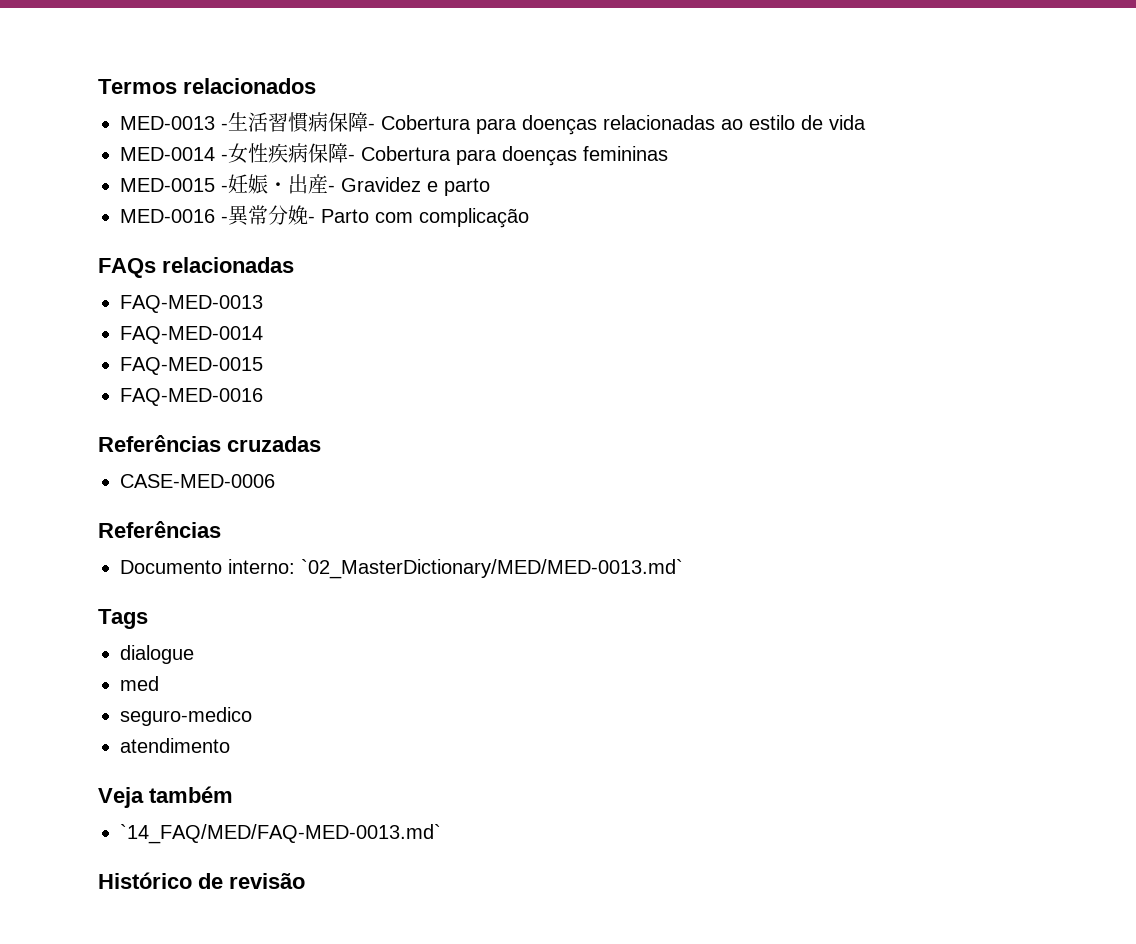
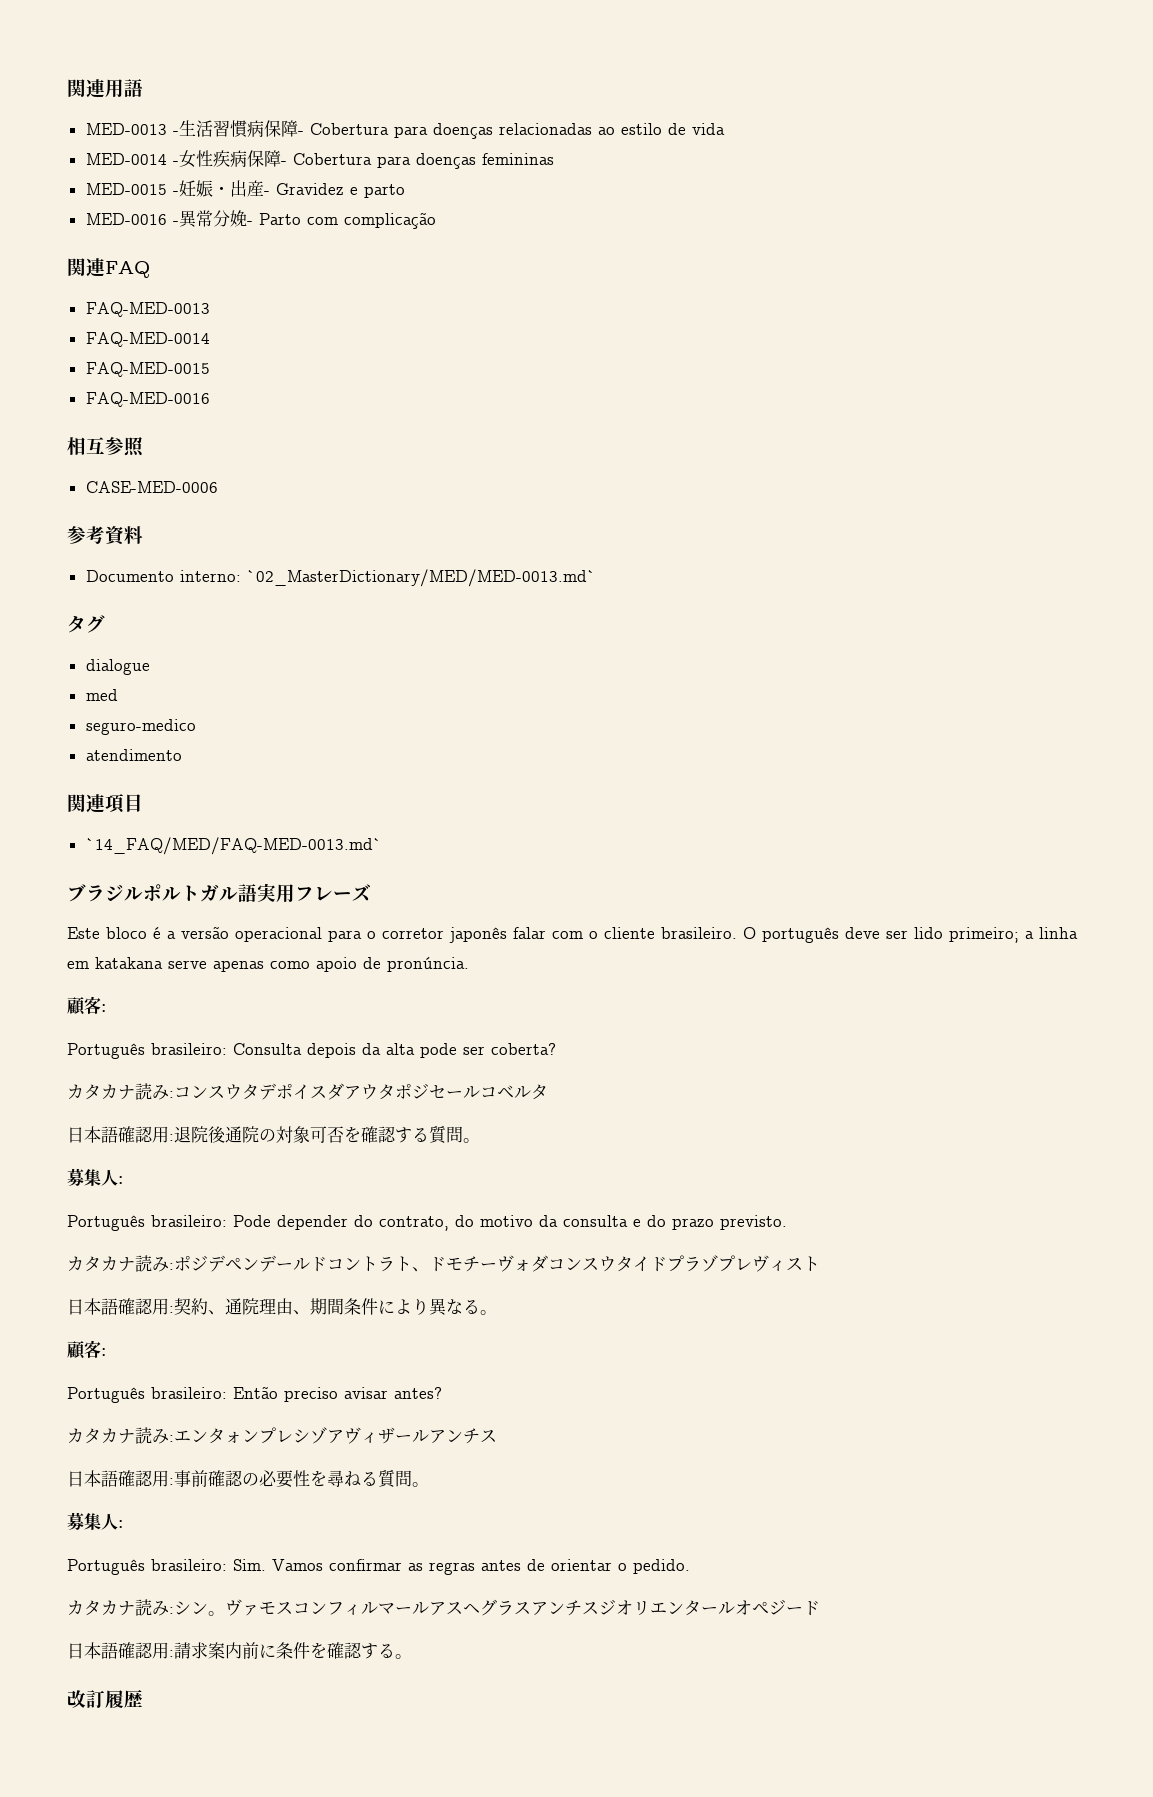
[98,78,316,94] Termos relacionados -> [67,79,143,98] 関連用語
[98,257,294,278] FAQs relacionadas -> [67,258,150,278] 関連FAQ
[98,435,321,452] Referências cruzadas -> [67,437,144,457] 相互参照
[98,521,221,538] Referências -> [67,526,143,545] 参考資料
[98,609,148,629] Tags -> [67,615,105,633] タグ
[98,786,233,808] Veja também -> [67,794,143,813] 関連項目
[98,872,305,889] Histórico de revisão -> [67,883,371,903] [67,926,1078,943] [67,957,469,972] [67,996,106,1015] [67,1043,556,1059] [67,1083,548,1100] [67,1126,480,1144] [67,1168,123,1186] [67,1215,787,1231] [67,1255,820,1272] [67,1298,497,1316] [67,1340,106,1359] [67,1386,442,1403] [67,1427,497,1444] [67,1470,429,1488] [67,1512,123,1530] [67,1559,690,1575] [67,1599,820,1616] [67,1642,412,1659] [67,1690,143,1708] ブラジルポルトガル語実用フレーズ // Este bloco é a versão operacional para o corretor japonês falar com o cliente brasileiro. O português deve ser lido primeiro; a linha em katakana serve apenas como apoio de pronúncia. // 顧客: // Português brasileiro: Consulta depois da alta pode ser coberta? // カタカナ読み:コンスウタデポイスダアウタポジセールコベルタ // 日本語確認用:退院後通院の対象可否を確認する質問。 // 募集人: // Português brasileiro: Pode depender do contrato, do motivo da consulta e do prazo previsto. // カタカナ読み:ポジデペンデールドコントラト、ドモチーヴォダコンスウタイドプラゾプレヴィスト // 日本語確認用:契約、通院理由、期間条件により異なる。 // 顧客: // Português brasileiro: Então preciso avisar antes? // カタカナ読み:エンタォンプレシゾアヴィザールアンチス // 日本語確認用:事前確認の必要性を尋ねる質問。 // 募集人: // Português brasileiro: Sim. Vamos confirmar as regras antes de orientar o pedido. // カタカナ読み:シン。ヴァモスコンフィルマールアスヘグラスアンチスジオリエンタールオペジード // 日本語確認用:請求案内前に条件を確認する。 // 改訂履歴

